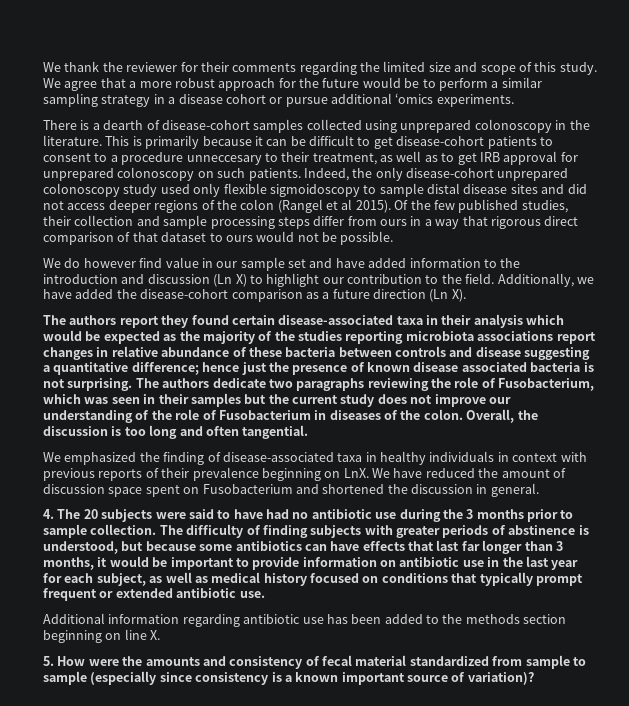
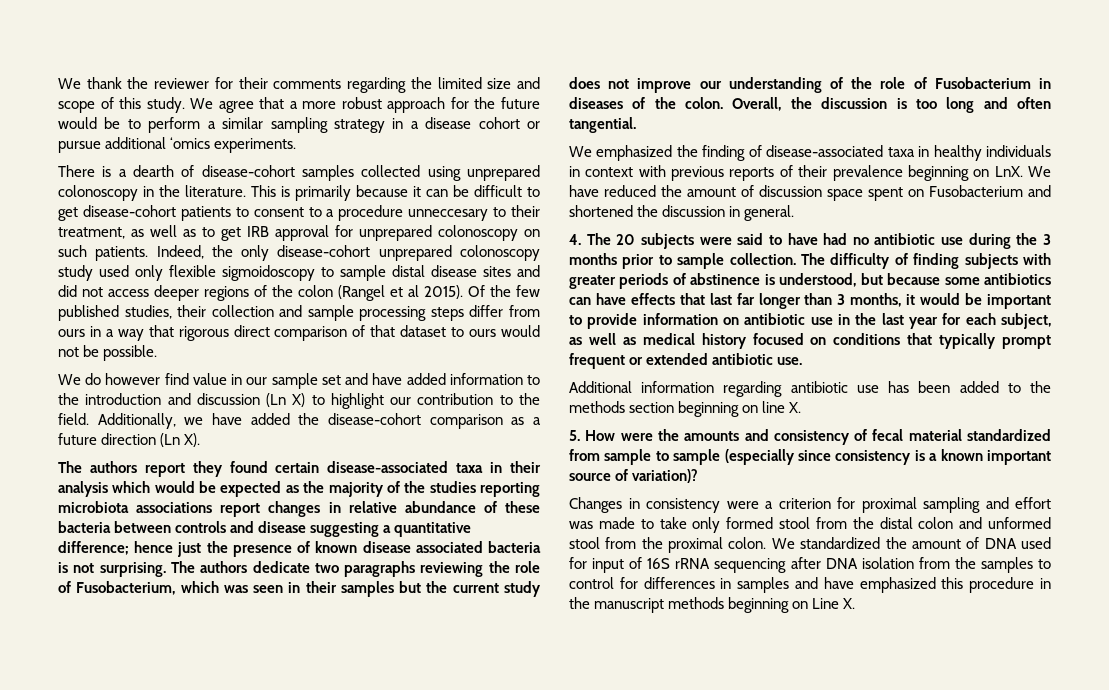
(534, 678) none -> [569,497,1051,513] [569,517,1051,533] [569,537,1051,553] [569,557,1051,573] [569,577,1051,593] [569,597,856,613] // Changes in consistency were a criterion for proximal sampling and effort was made to take only formed stool from the distal colon and unformed stool from the proximal colon. We standardized the amount of DNA used for input of 16S rRNA sequencing after DNA isolation from the samples to control for differences in samples and have emphasized this procedure in the manuscript methods beginning on Line X.

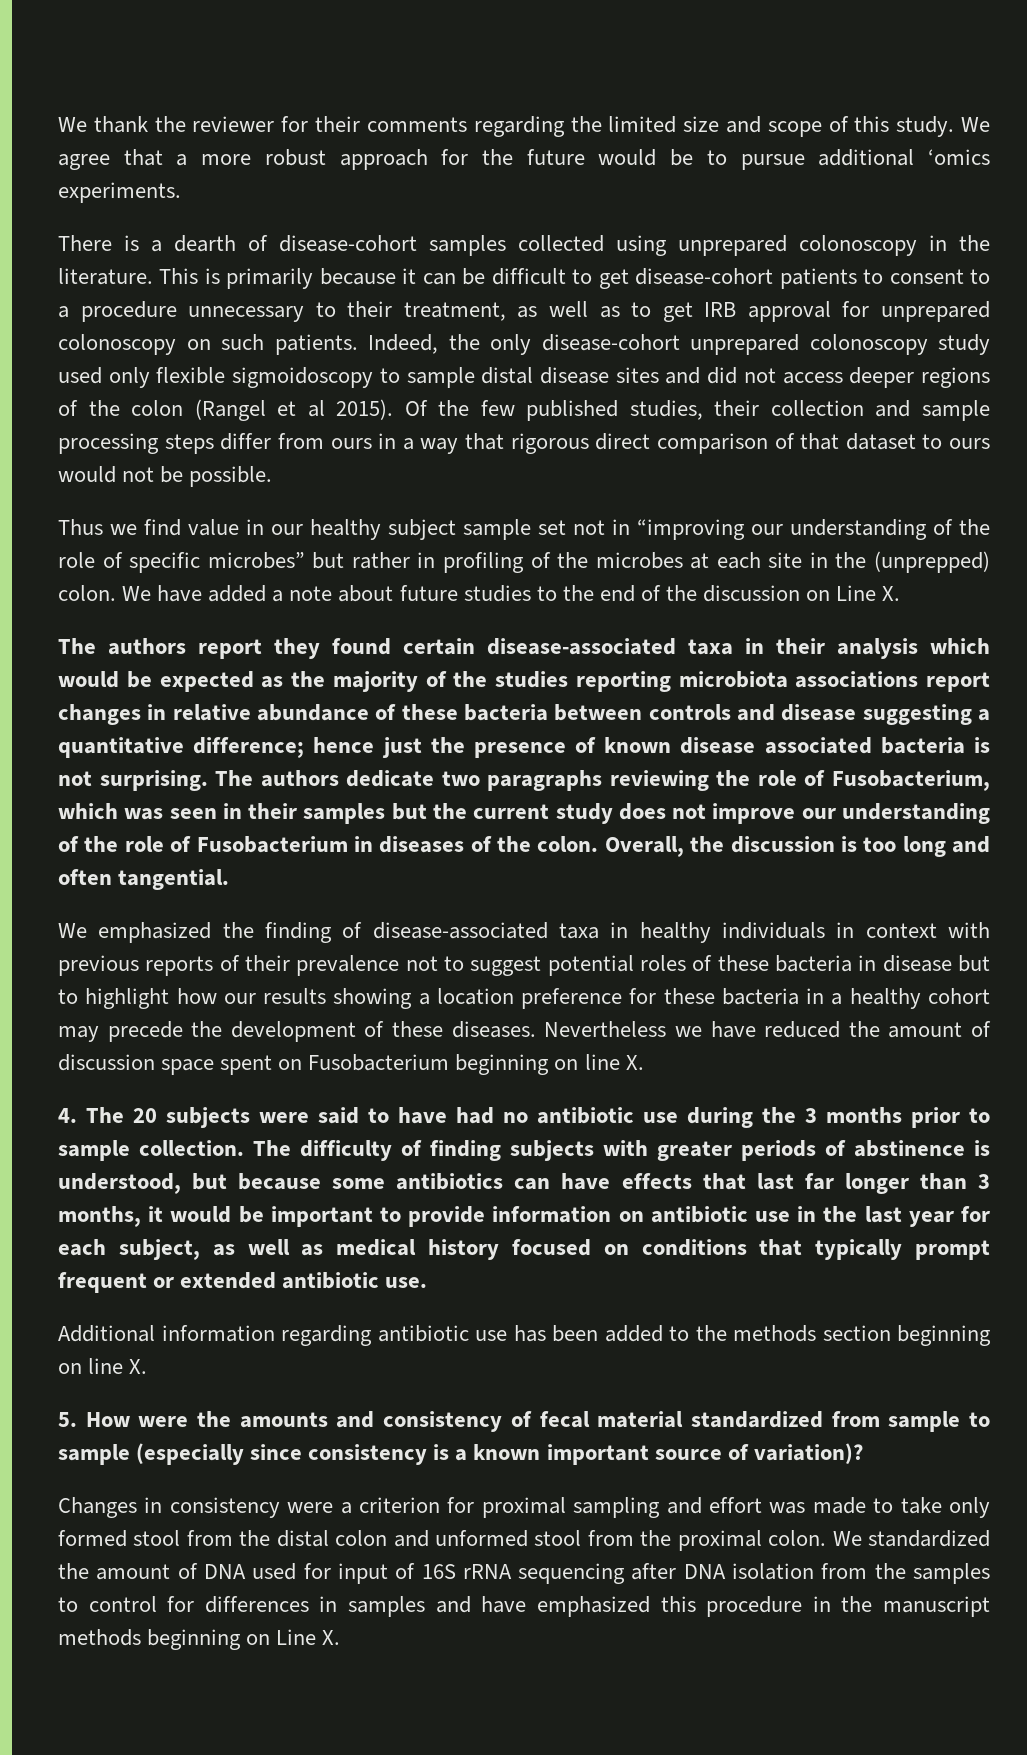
[148,117,541,133] perform a similar sampling strategy in a disease cohort or -> (727, 157) none
[408,209,489,221] unneccesary -> [188,306,305,322] unnecessary
[58,373,161,385] We do however -> [58,519,137,535] Thus we
[271,373,540,389] [58,393,540,409] [58,413,541,429] [58,433,201,447] sample set and have added information to the introduction and discussion (Ln X) to highlight our contribution to the field. Additionally, we have added the disease-cohort comparison as a future direction (Ln X). -> [310,519,990,540] [58,551,990,573] [58,585,901,602] healthy subject sample set not in “improving our understanding of the role of specific microbes” but rather in profiling of the microbes at each site in the (unprepped) colon. We have added a note about future studies to the end of the discussion on Line X.
[907,165,1051,181] beginning on LnX. We -> [405,955,991,976] [58,988,990,1009] [58,1021,702,1042] not to suggest potential roles of these bacteria in disease but to highlight how our results showing a location preference for these bacteria in a healthy cohort may precede the development of these diseases. Nevertheless we
[1028,185,1051,197] [569,205,795,221] and shortened the discussion in general. -> [455,1054,644,1075] beginning on line X.

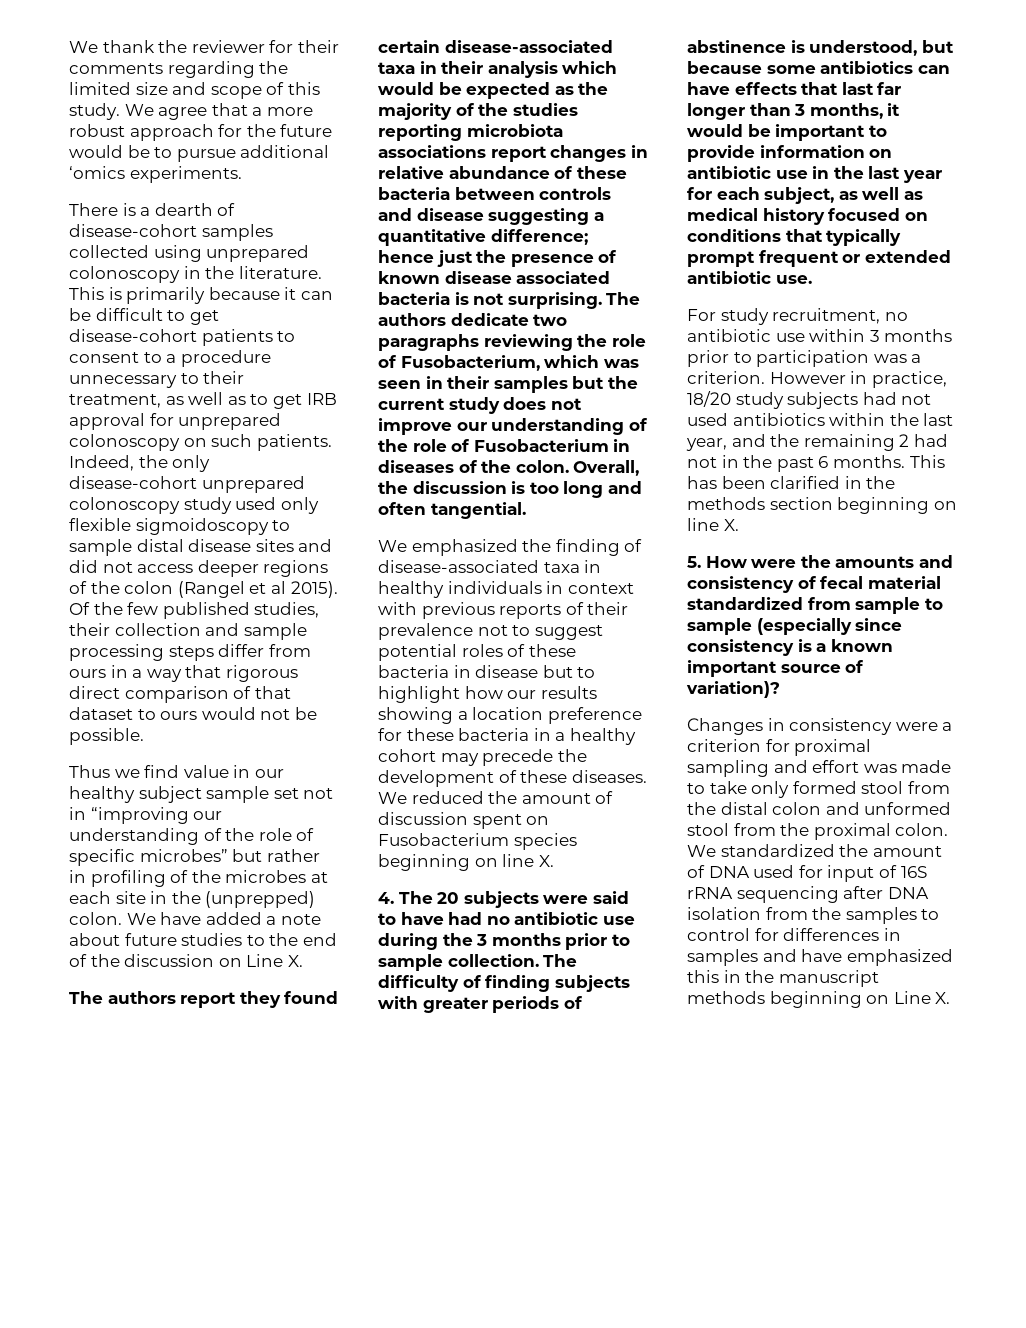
[544,1021,756,1038] Nevertheless we have -> [378,792,407,804] We
[161,1059,215,1075] space -> (468, 818) none
(450, 1062) none -> [513,833,577,850] species
[58,1325,689,1346] Additional information regarding antibiotic use has been added to -> [687,308,908,325] [687,329,953,342] [687,350,922,367] [687,371,947,388] [687,391,932,409] [687,413,954,426] [686,434,948,451] [687,455,945,472] [687,476,862,489] For study recruitment, no antibiotic use within 3 months prior to participation was a criterion. However in practice, 18/20 study subjects had not used antibiotics within the last year, and the remaining 2 had not in the past 6 months. This has been clarified in
[706,1596,803,1617] procedure -> (719, 976) none

